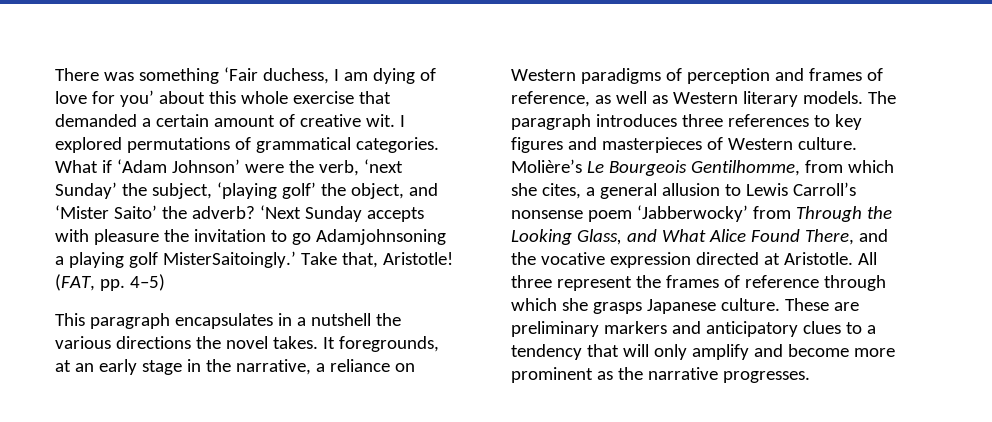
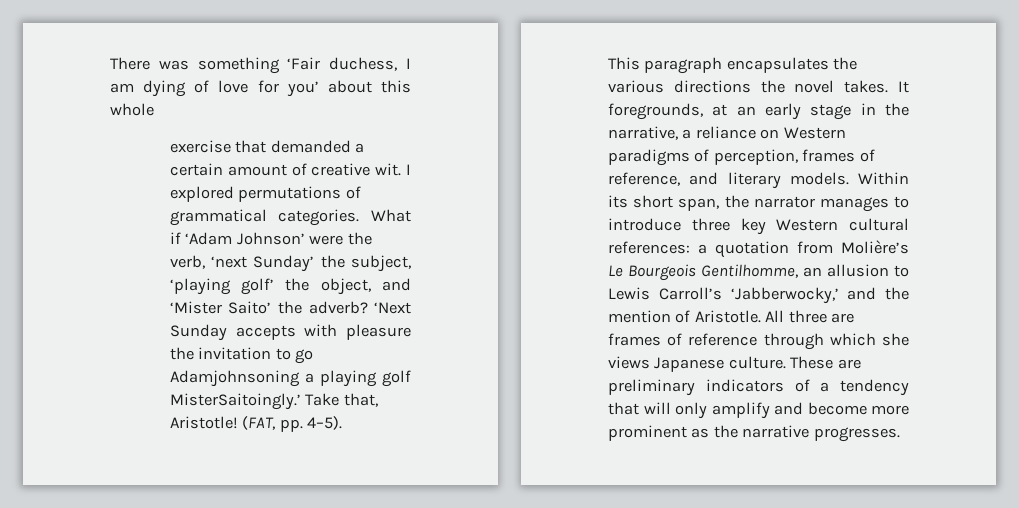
(288, 97) none -> (154, 109) //
[129,274,165,291] 4–5) -> [307,416,343,430] 4–5).
[277,313,371,326] in a nutshell -> (829, 65) none
[686,68,804,84] perception and -> [713,149,798,165] perception,
[594,91,896,107] [511,114,862,130] [511,137,857,153] [511,159,894,176] [511,182,856,199] [511,205,892,222] [511,229,888,245] [511,252,780,268] as well as Western literary models. The paragraph introduces three references to key figures and masterpieces of Western culture. Molière’s Le Bourgeois Gentilhomme, from which she cites, a general allusion to Lewis Carroll’s nonsense poem ‘Jabberwocky’ from Through the Looking Glass, and What Alice Found There, and the vocative expression directed at -> [689,172,909,189] [608,195,909,212] [608,218,909,235] [608,240,909,258] [608,264,909,281] [608,287,909,304] [608,310,691,323] and literary models. Within its short span, the narrator manages to introduce three key Western cultural references: a quotation from Molière’s Le Bourgeois Gentilhomme, an allusion to Lewis Carroll’s ‘Jabberwocky,’ and the mention of
[556,275,661,291] represent the -> [831,313,855,323] are
[592,302,642,314] grasps -> [608,356,650,369] views
[603,321,862,337] markers and anticipatory clues to -> [705,379,810,392] indicators of

